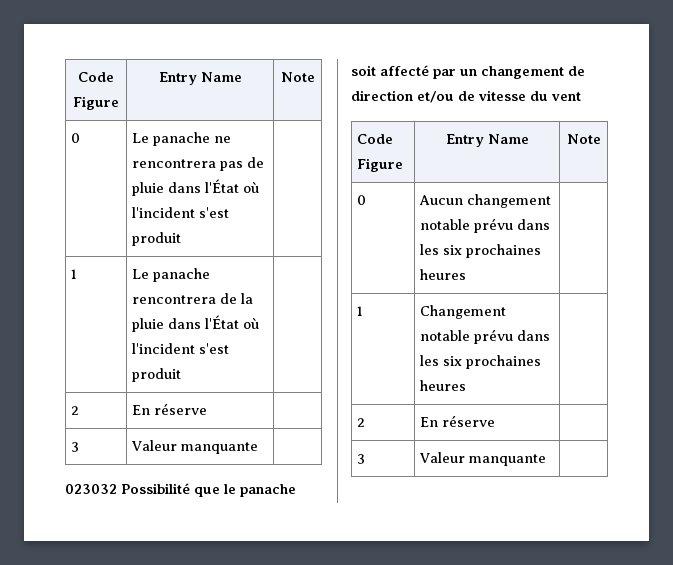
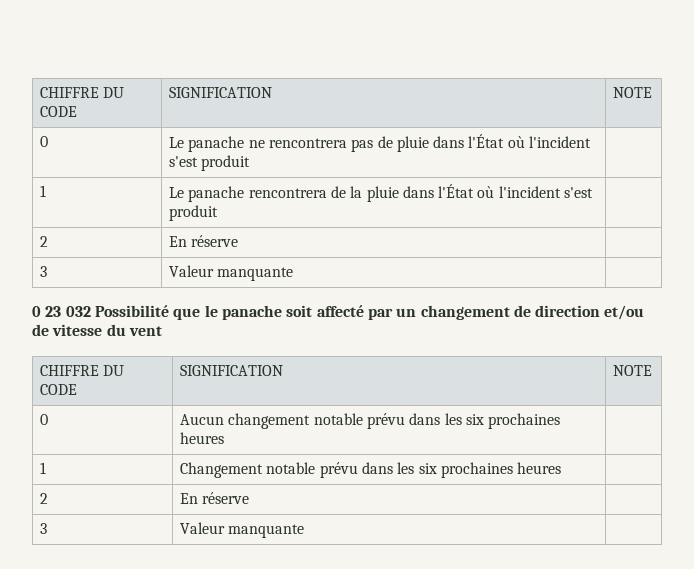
[78,72,114,82] [73,96,119,110] [158,72,242,85] [280,72,315,82] Code Figure | Entry Name | Note -> [39,87,125,98] [39,106,77,117] [168,87,272,98] [612,87,652,98] CHIFFRE DU CODE | SIGNIFICATION | NOTE
[65,484,117,494] 023032 -> [32,306,91,317] 0 23 032
[357,134,394,144] [357,158,404,172] [445,134,529,147] [566,134,601,144] Code Figure | Entry Name | Note -> [39,365,125,376] [39,384,77,395] [179,365,283,376] [612,365,652,376] CHIFFRE DU CODE | SIGNIFICATION | NOTE

